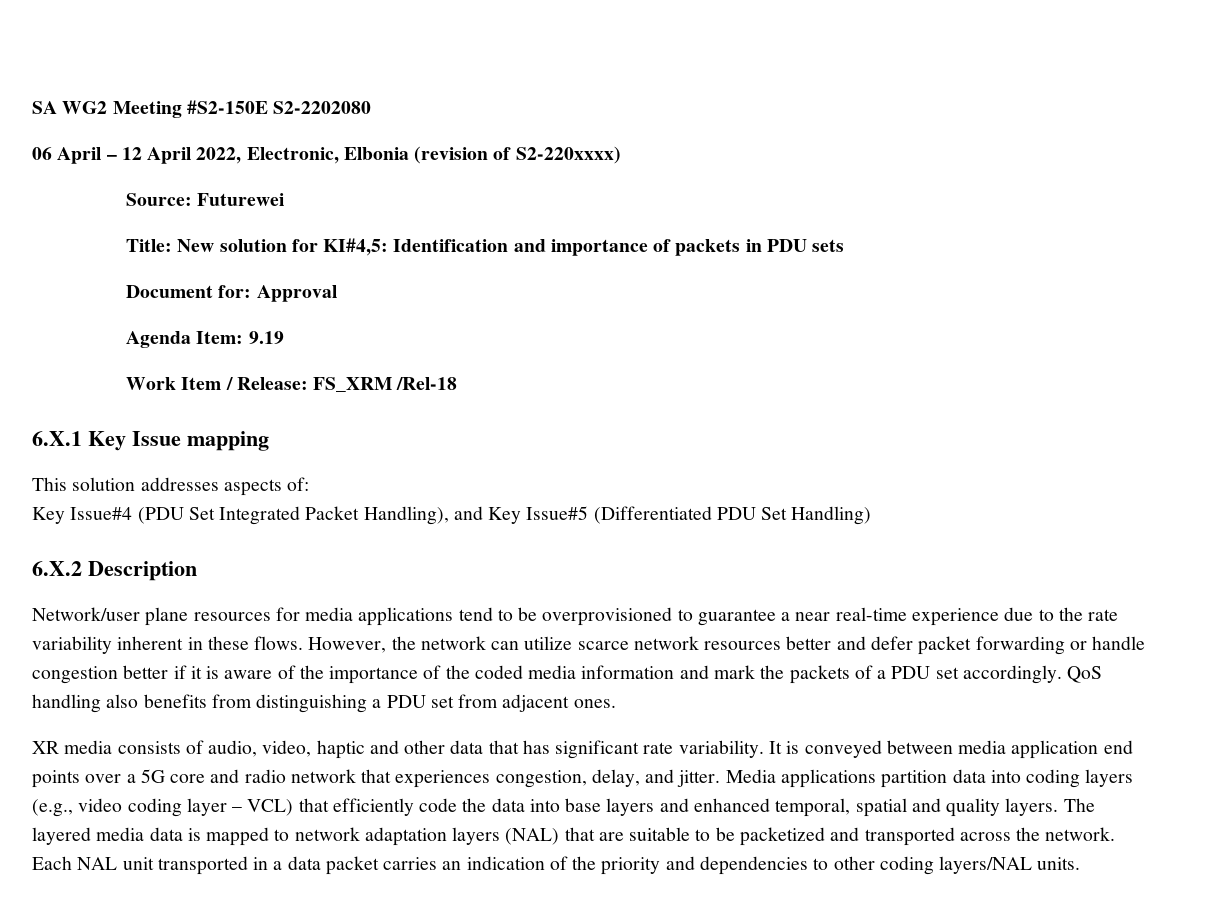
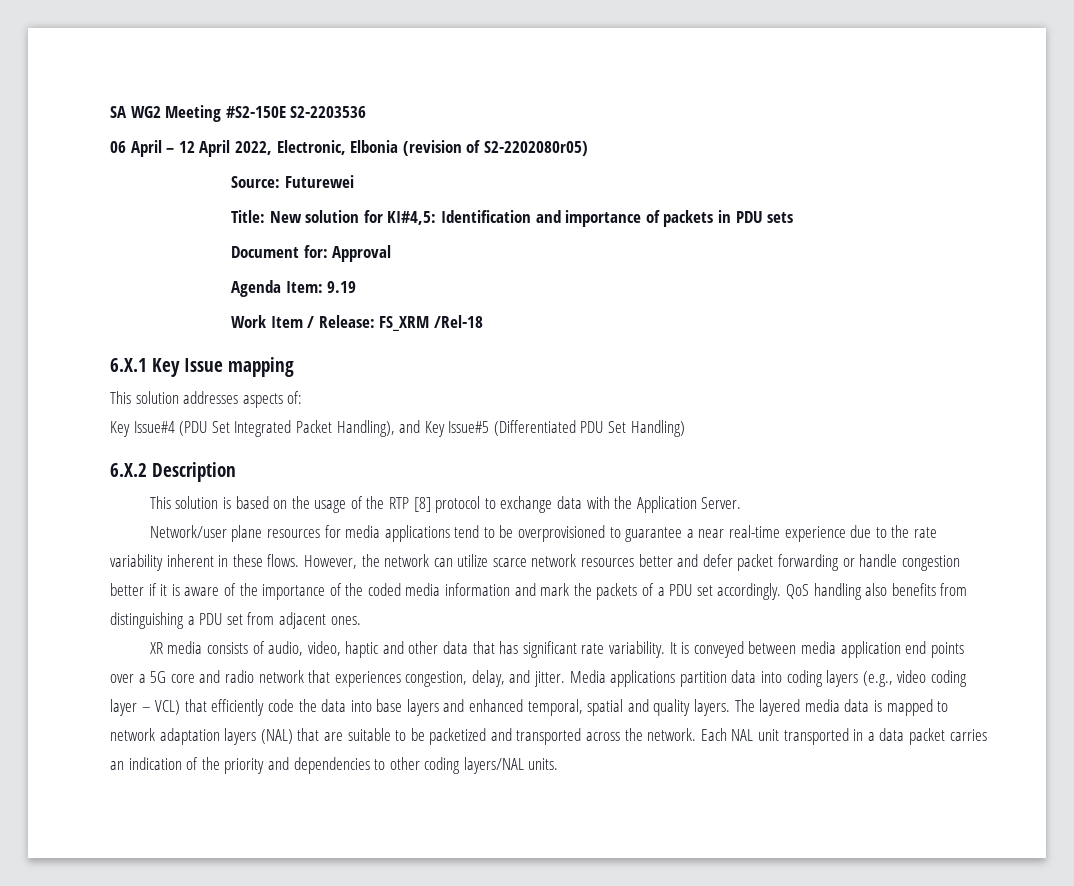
[273,101,372,114] S2-2202080 -> [290,106,367,118] S2-2203536
[515,146,621,164] S2-220xxxx) -> [483,141,588,156] S2-2202080r05)
(197, 571) none -> [149,496,742,513] // This solution is based on the usage of the RTP [8] protocol to exchange data with the Application Server.

